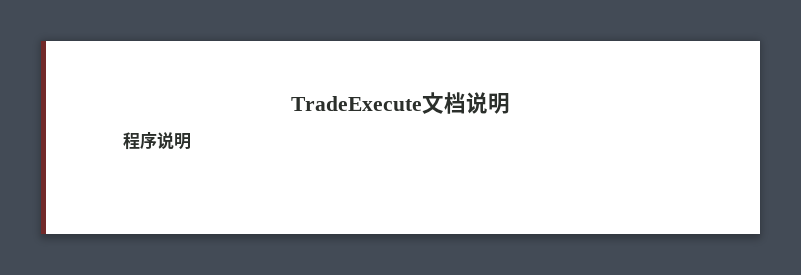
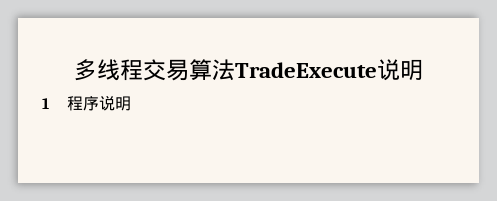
[291,92,466,114] TradeExecute文档 -> [74,59,377,81] 多线程交易算法TradeExecute
(510, 103) none -> [42,98,49,109] 1

